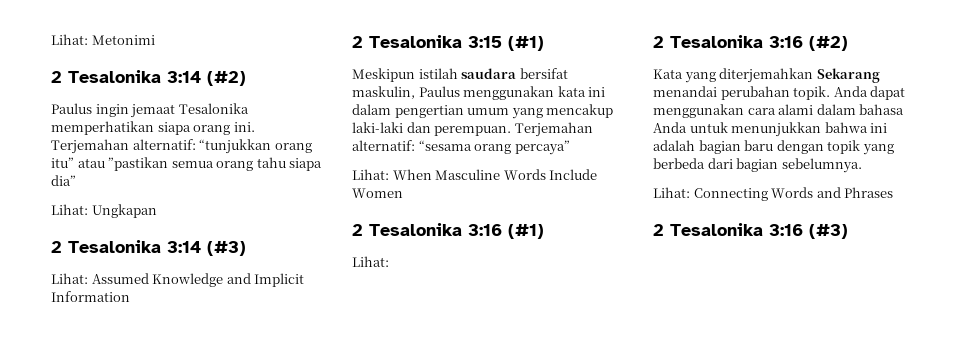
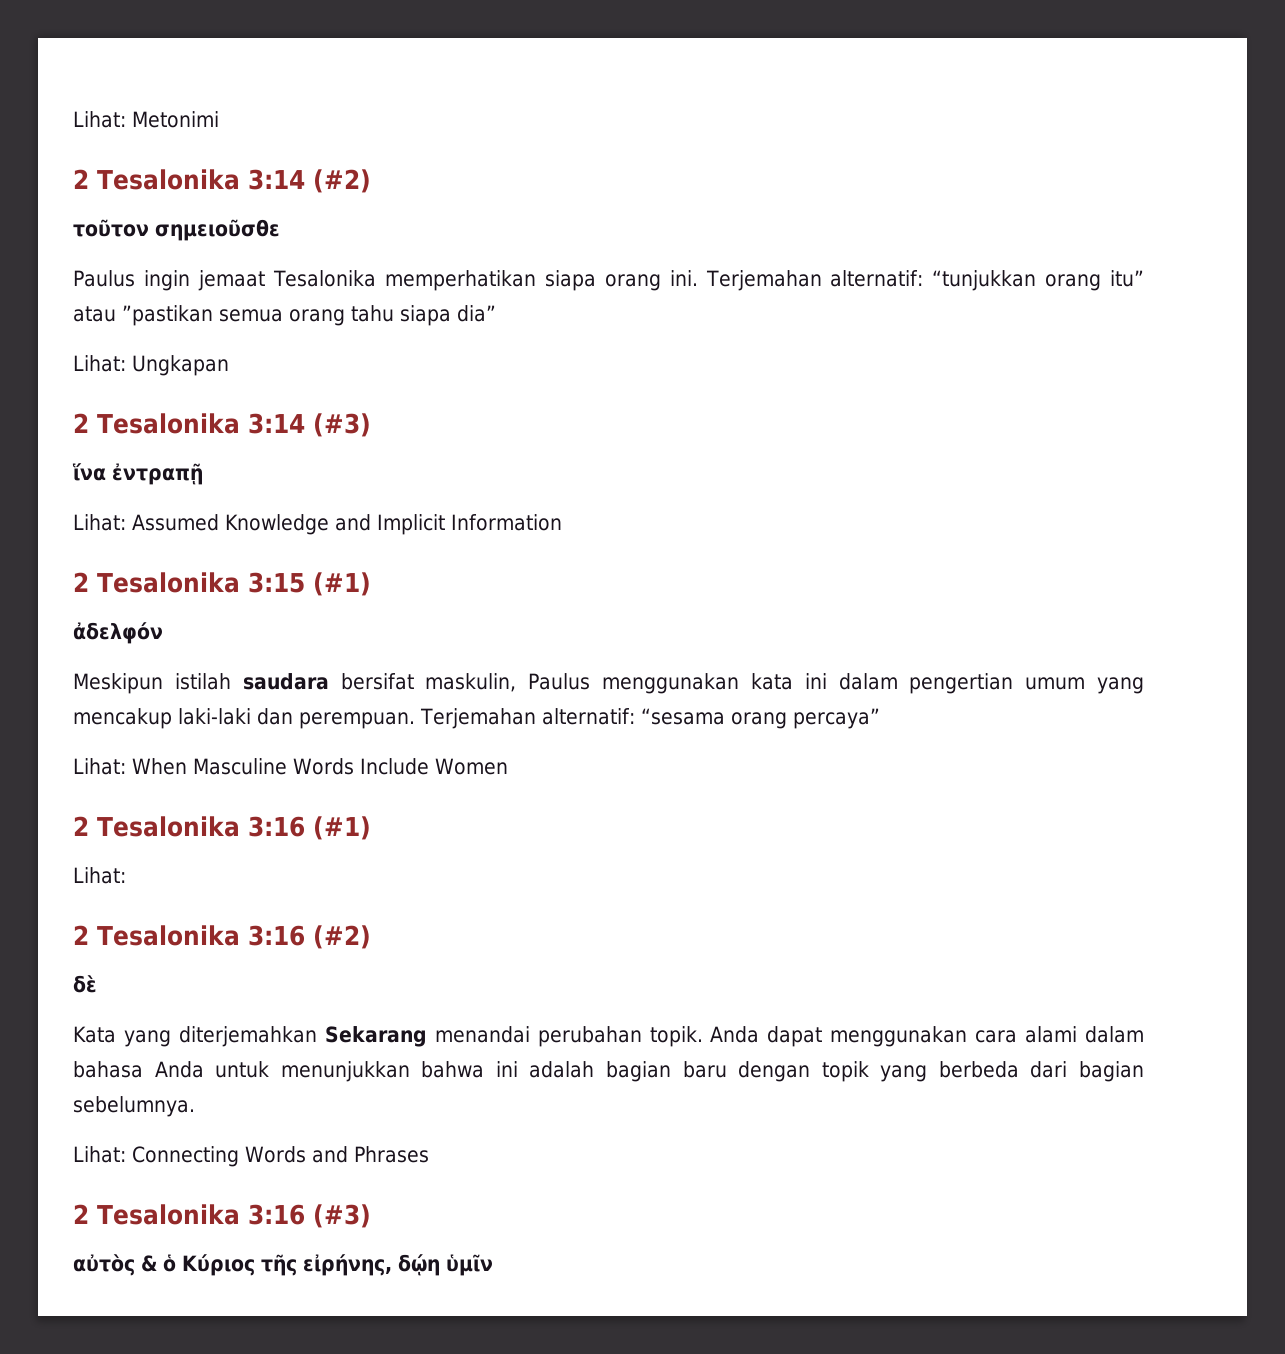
(246, 78) none -> [73,219,280,241] // τοῦτον σημειοῦσθε
(246, 248) none -> [72,463,203,485] // ἵνα ἐντραπῇ
(544, 43) none -> [73,622,163,644] // ἀδελφόν
(848, 43) none -> [73,975,97,993] // δὲ
(848, 231) none -> [73,1254,493,1276] // αὐτὸς & ὁ Κύριος τῆς εἰρήνης, δῴη ὑμῖν

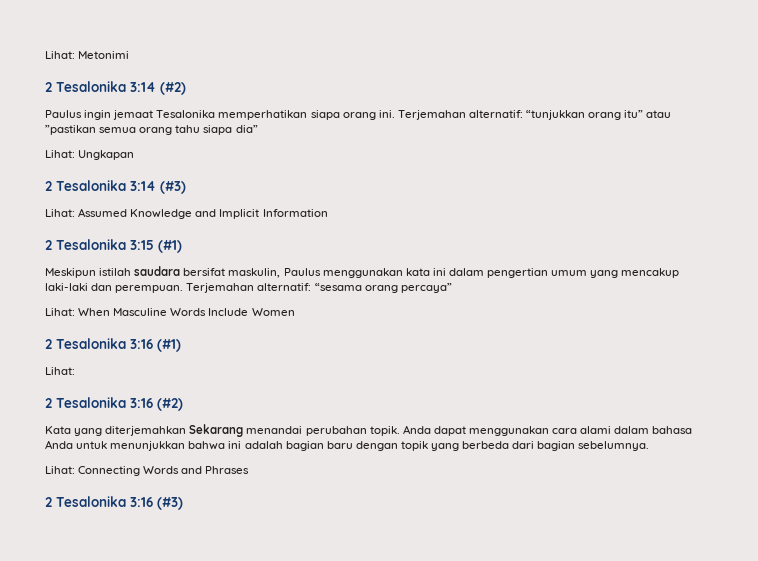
[73,219,280,241] // τοῦτον σημειοῦσθε -> (186, 88) none
[72,463,203,485] // ἵνα ἐντραπῇ -> (186, 187) none
[73,622,163,644] // ἀδελφόν -> (182, 246) none
[73,975,97,993] // δὲ -> (183, 404) none
[73,1254,493,1276] // αὐτὸς & ὁ Κύριος τῆς εἰρήνης, δῴη ὑμῖν -> (183, 503) none

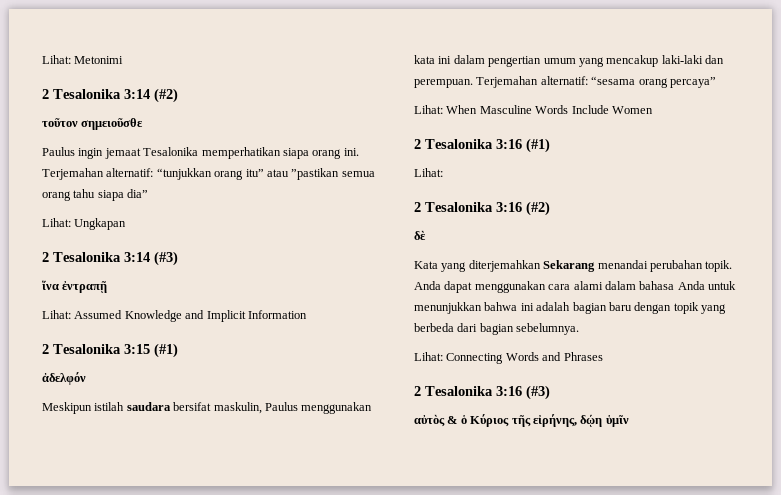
(186, 88) none -> [42,118,144,130] // τοῦτον σημειοῦσθε
(186, 187) none -> [42,280,108,293] // ἵνα ἐντραπῇ
(182, 246) none -> [42,372,86,385] // ἀδελφόν
(183, 404) none -> [414,230,426,240] // δὲ
(183, 503) none -> [414,414,629,427] // αὐτὸς & ὁ Κύριος τῆς εἰρήνης, δῴη ὑμῖν

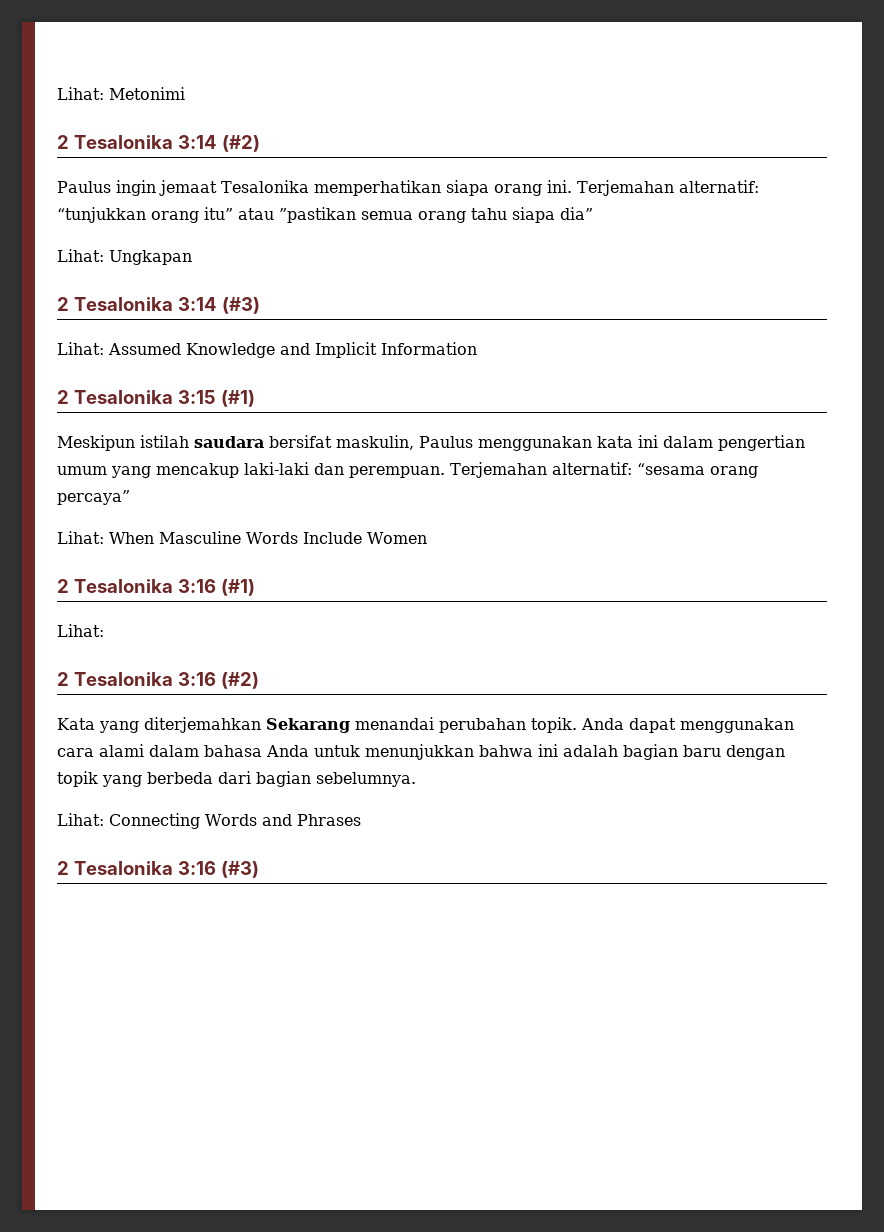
[42,118,144,130] // τοῦτον σημειοῦσθε -> (260, 143) none
[42,280,108,293] // ἵνα ἐντραπῇ -> (260, 305) none
[42,372,86,385] // ἀδελφόν -> (255, 398) none
[414,230,426,240] // δὲ -> (259, 680) none
[414,414,629,427] // αὐτὸς & ὁ Κύριος τῆς εἰρήνης, δῴη ὑμῖν -> (259, 869) none

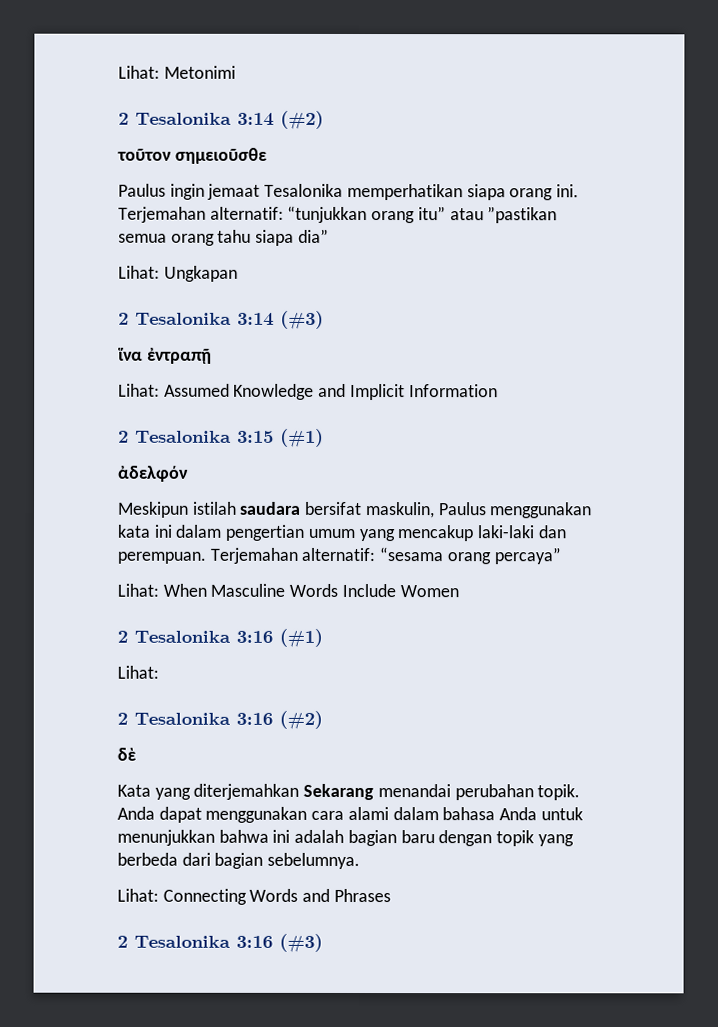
(260, 143) none -> [117,147,267,164] // τοῦτον σημειοῦσθε
(260, 305) none -> [117,347,212,364] // ἵνα ἐντραπῇ
(255, 398) none -> [118,465,189,482] // ἀδελφόν
(259, 680) none -> [117,747,136,761] // δὲ

